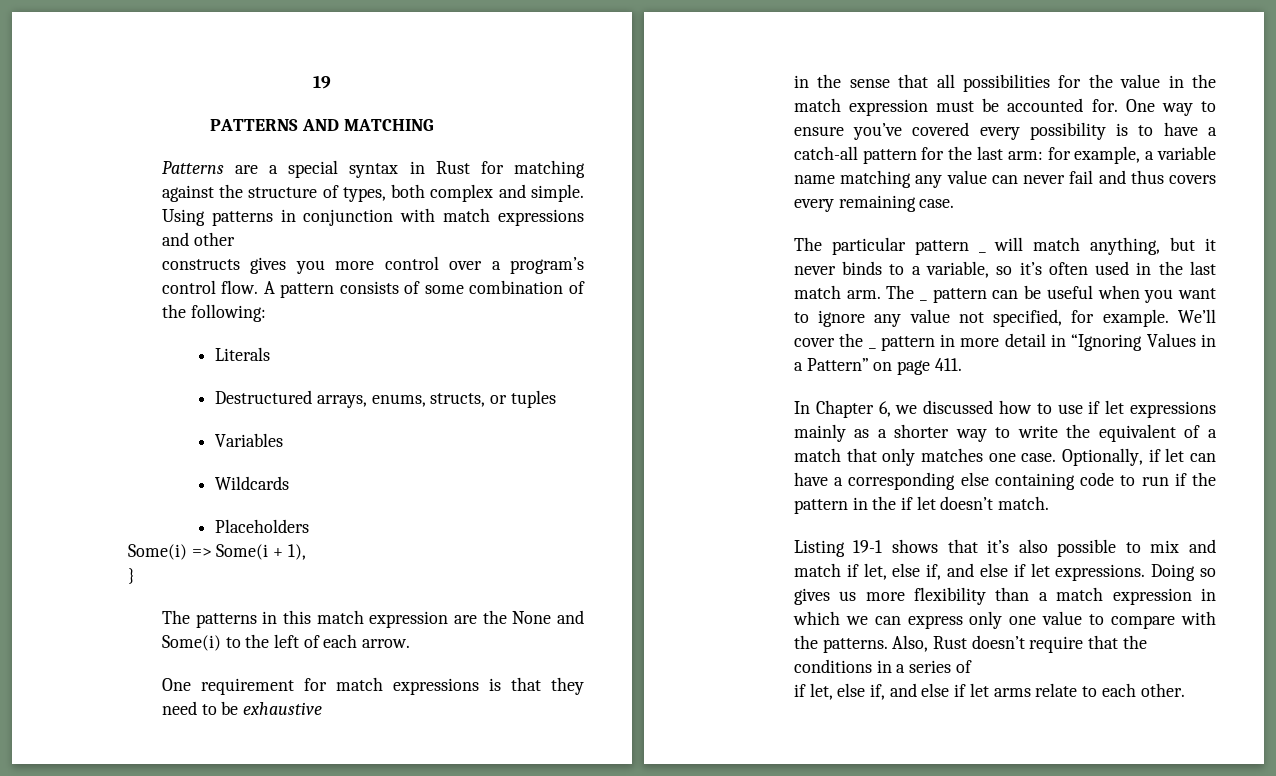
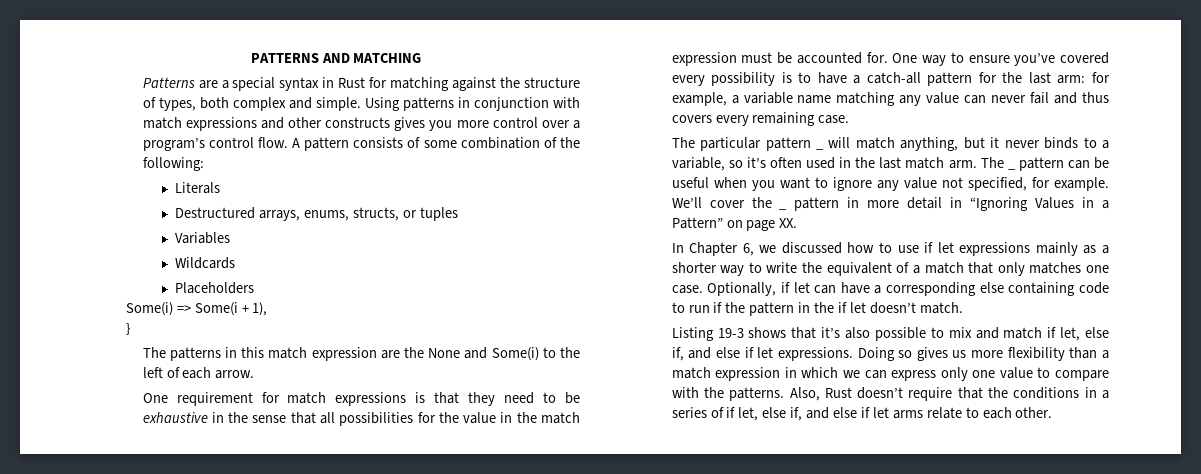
[313,75,331,89] 19 // -> (250, 58) none
(235, 239) // -> (323, 122) none
(323, 708) // -> (208, 417) none
[934,358,962,371] 411. -> [779,218,798,228] XX.
[853,540,883,553] 19-1 -> [717,328,744,338] 19-3
(972, 666) // -> (724, 412) none

